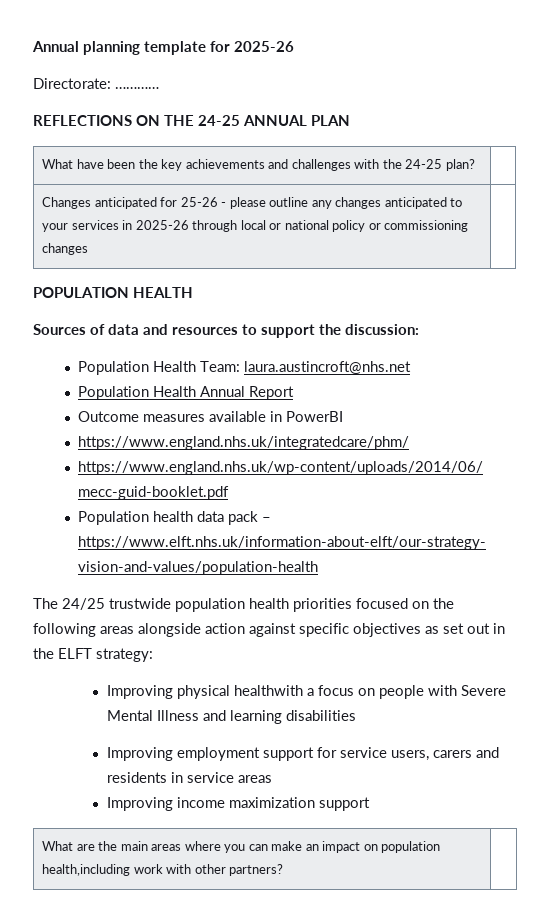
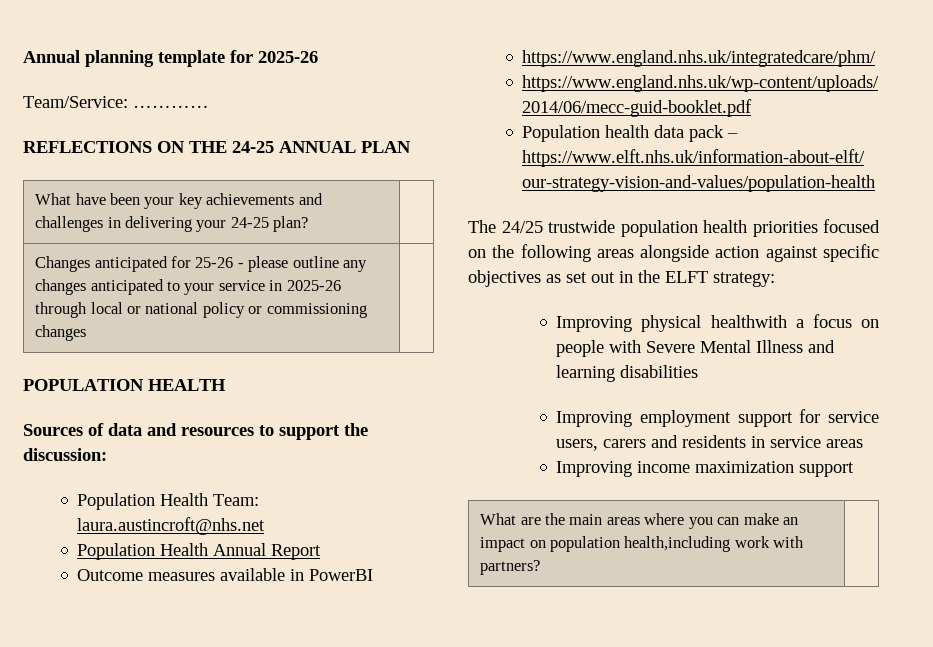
[33,78,111,89] Directorate: -> [23,96,128,108] Team/Service:
[138,159,158,169] the -> [144,197,175,209] your
[354,159,402,169] with the -> [107,216,227,232] in delivering your
[71,220,119,230] services -> [218,280,265,291] service
[194,864,226,874] other -> (805, 542) none

